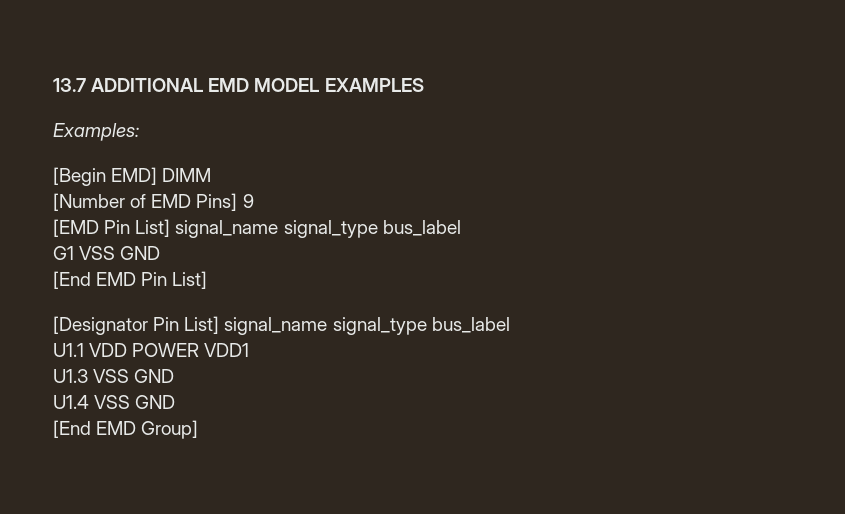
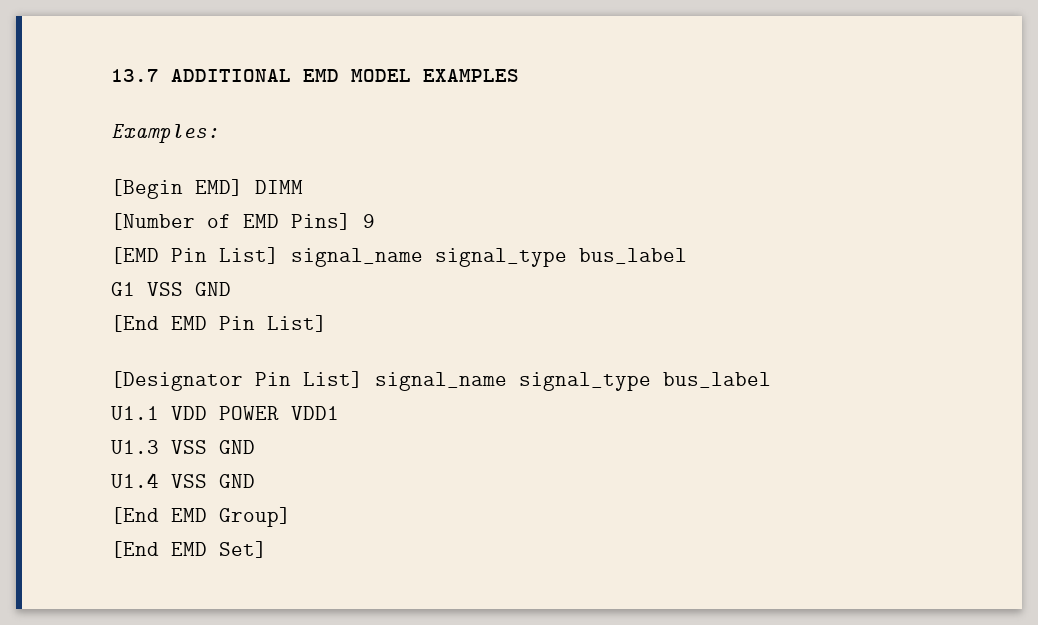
(199, 429) none -> [111,541,267,558] // [End EMD Set]

